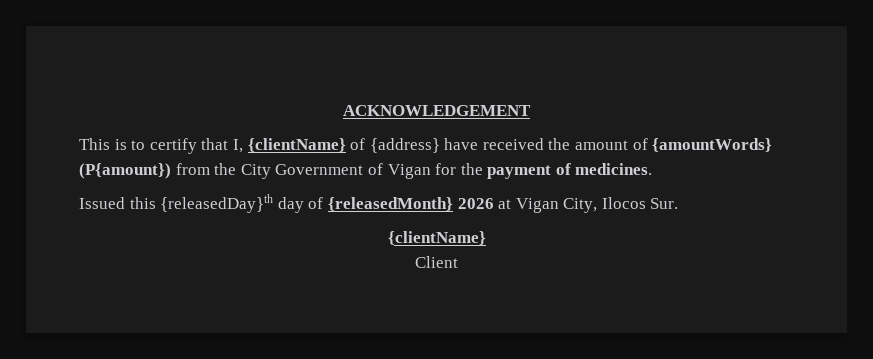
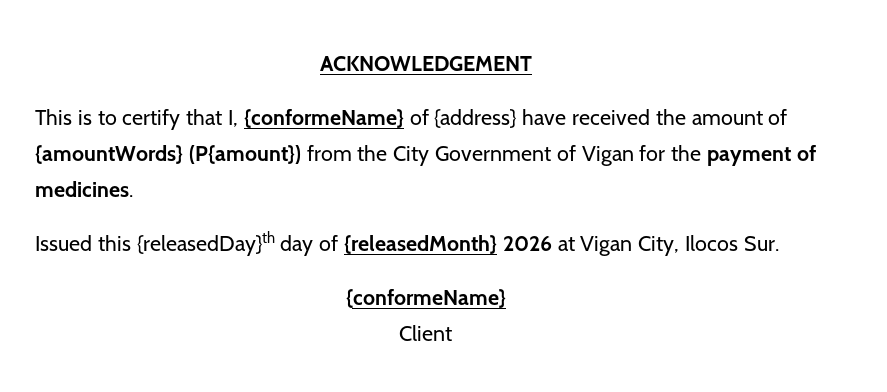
[247,138,346,152] {clientName} -> [243,109,404,128] {conformeName}
[387,231,486,245] {clientName} -> [345,289,506,308] {conformeName}

